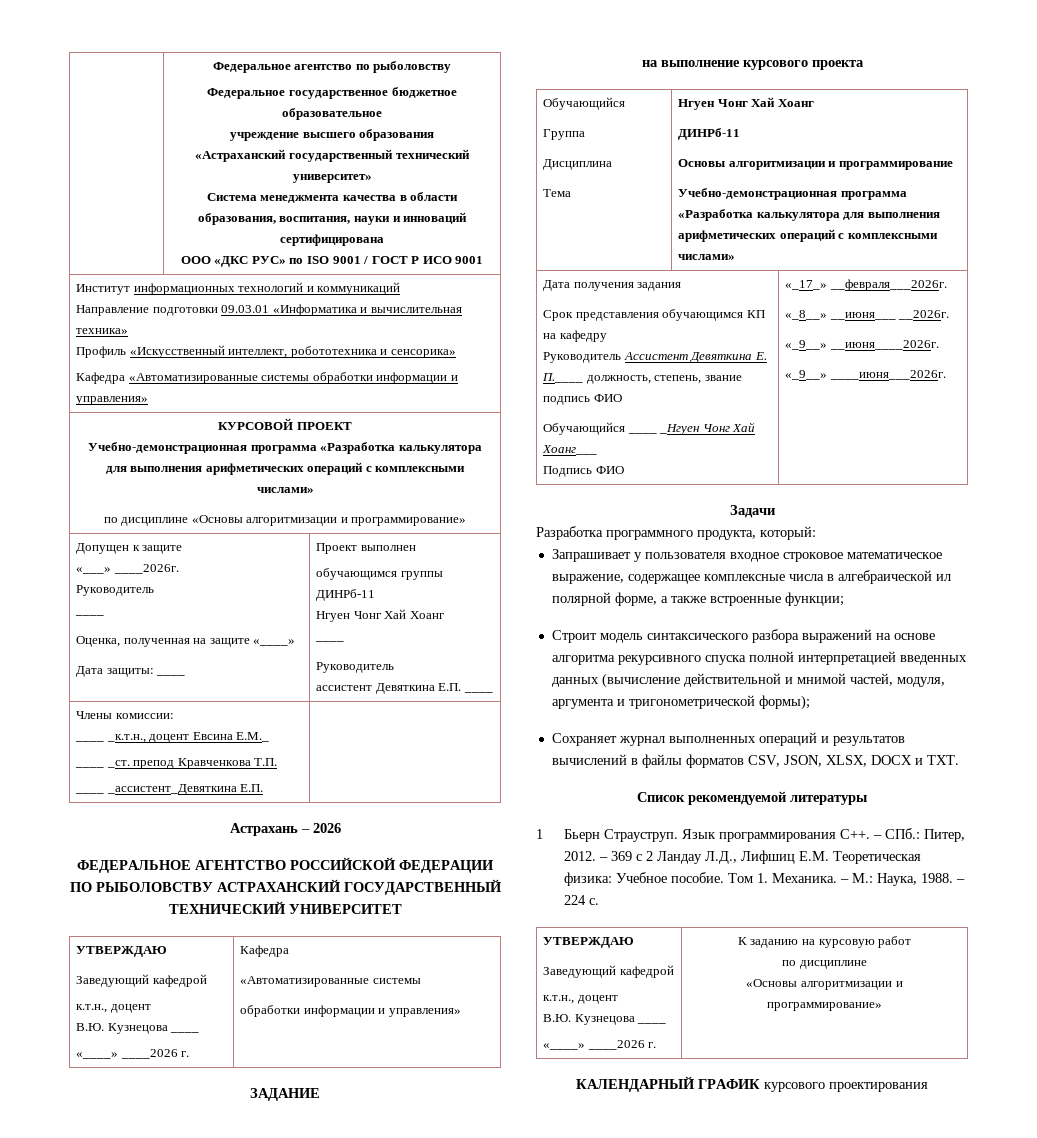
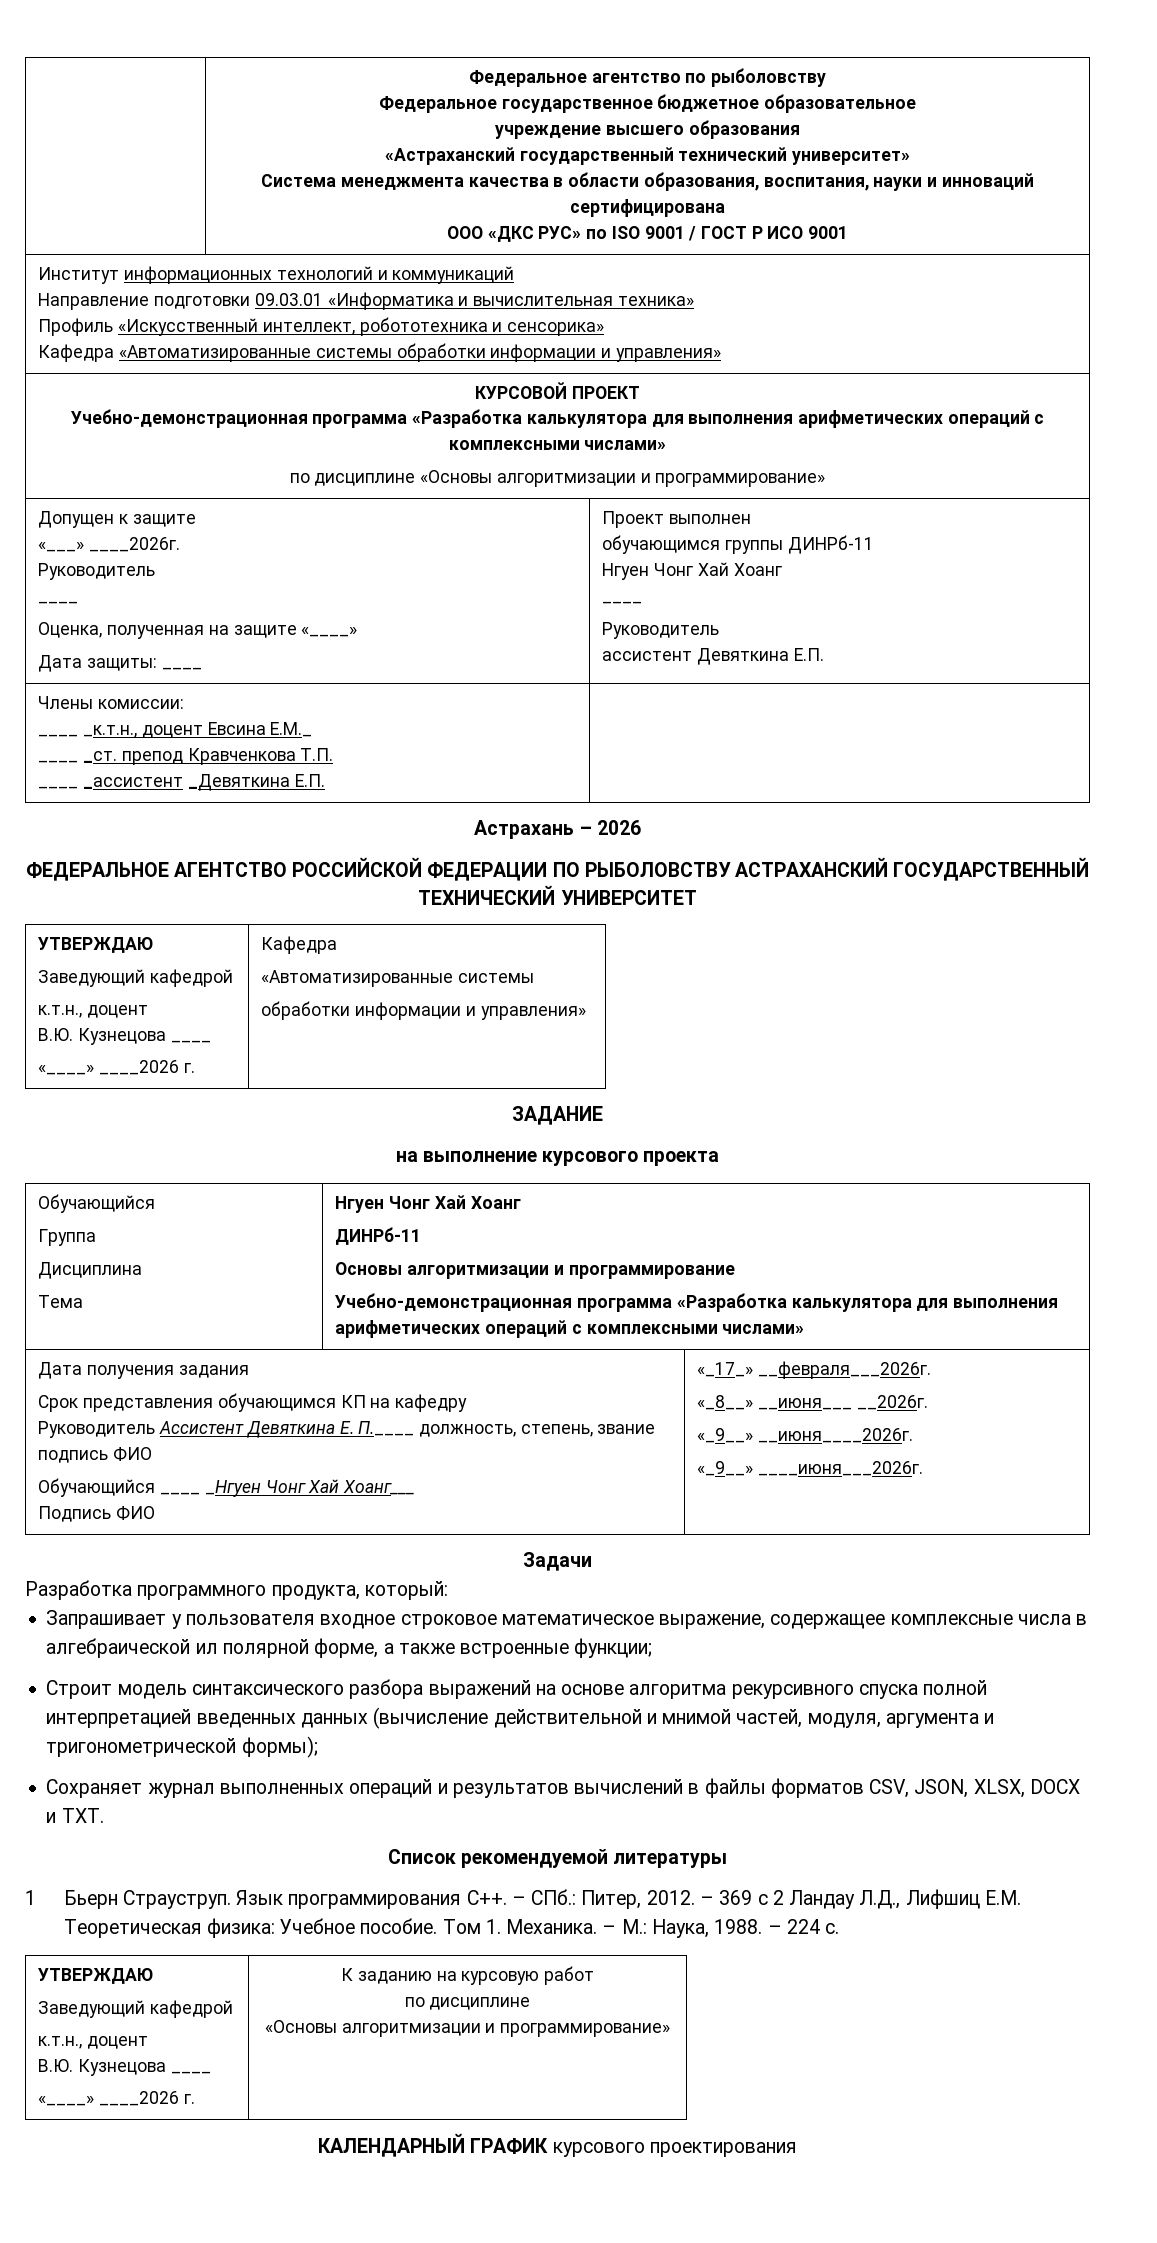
[463,691,493,693] ____ -> (824, 654) none
[106,784,237,795] _ассистент_Девяткина -> [83,774,290,791] _ассистент _Девяткина

